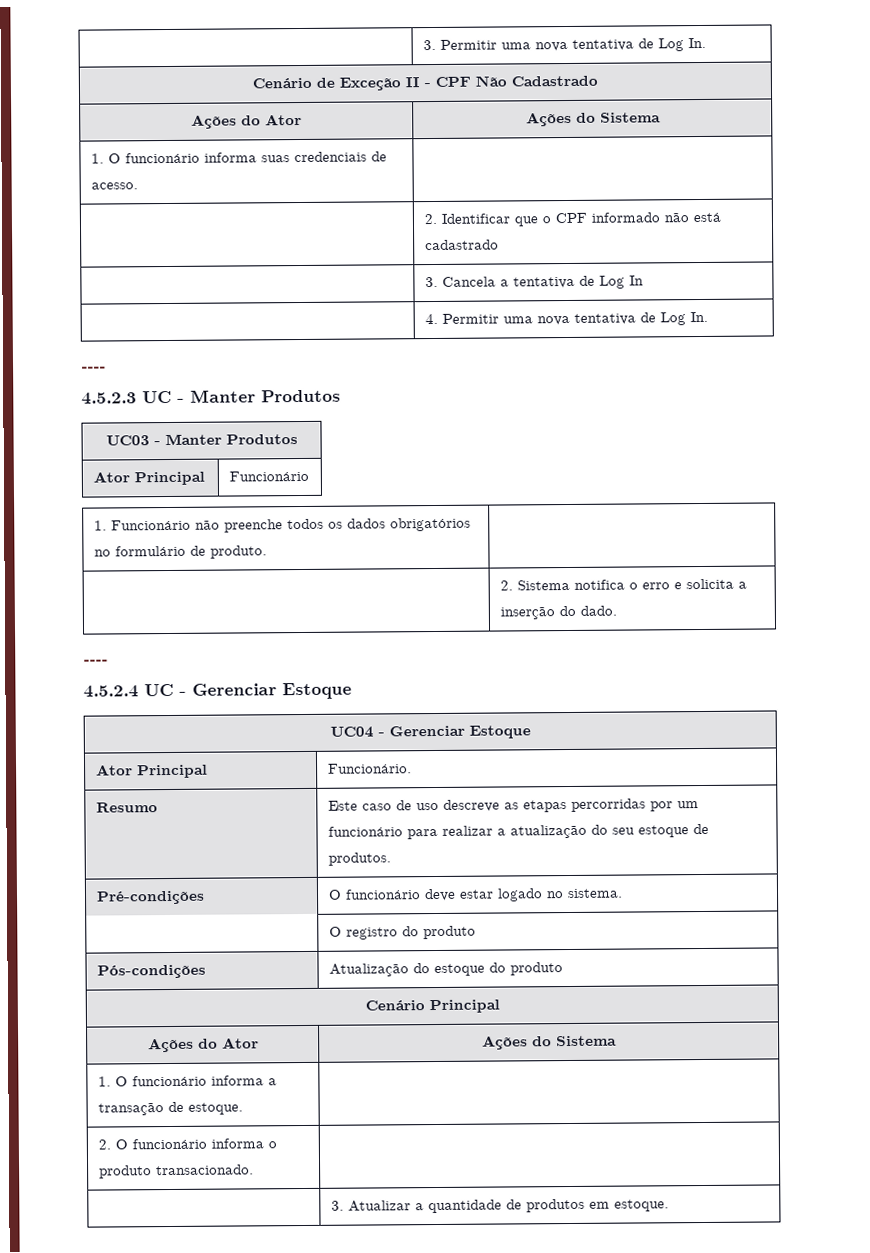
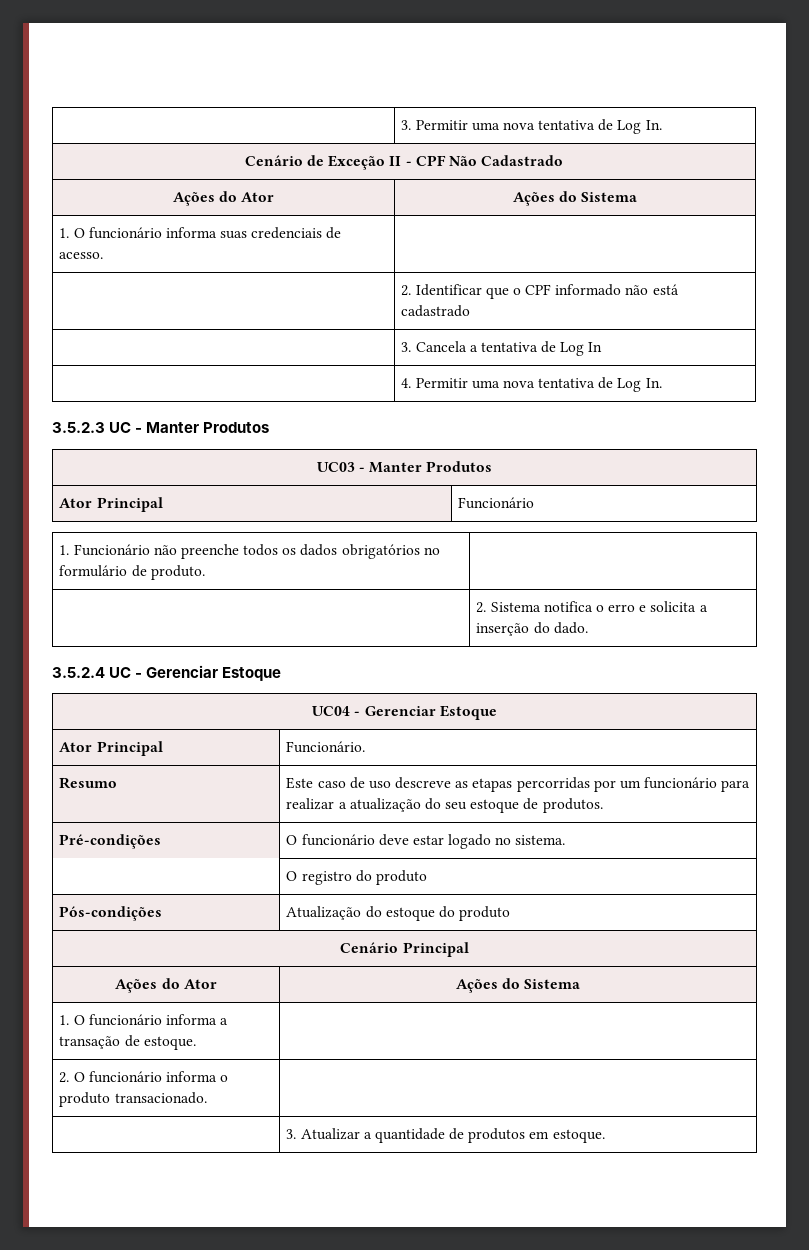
[81,366,106,373] [81,392,137,405] ---- // 4.5.2.3 -> [52,422,105,433] 3.5.2.3
[83,659,108,666] [83,685,139,698] ---- // 4.5.2.4 -> [52,667,105,678] 3.5.2.4

